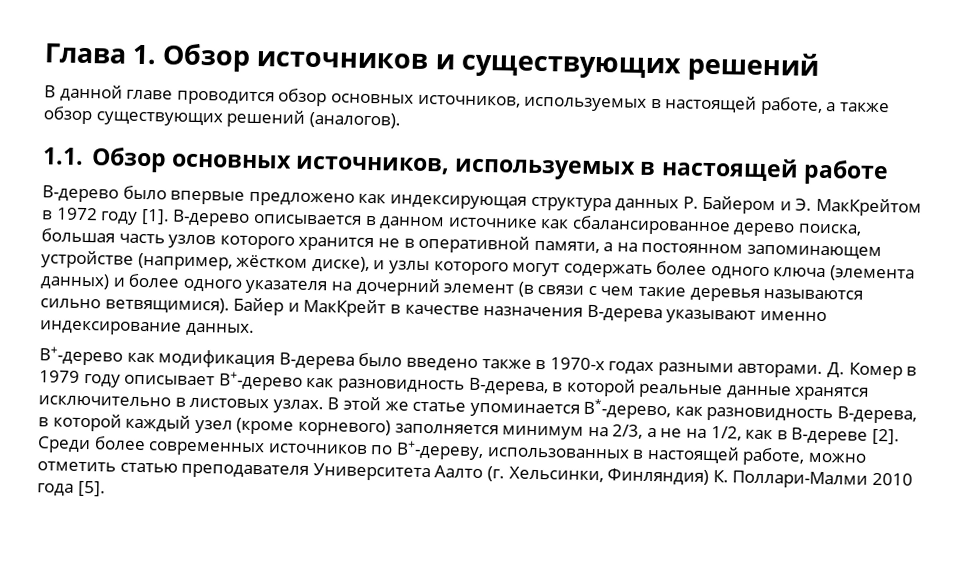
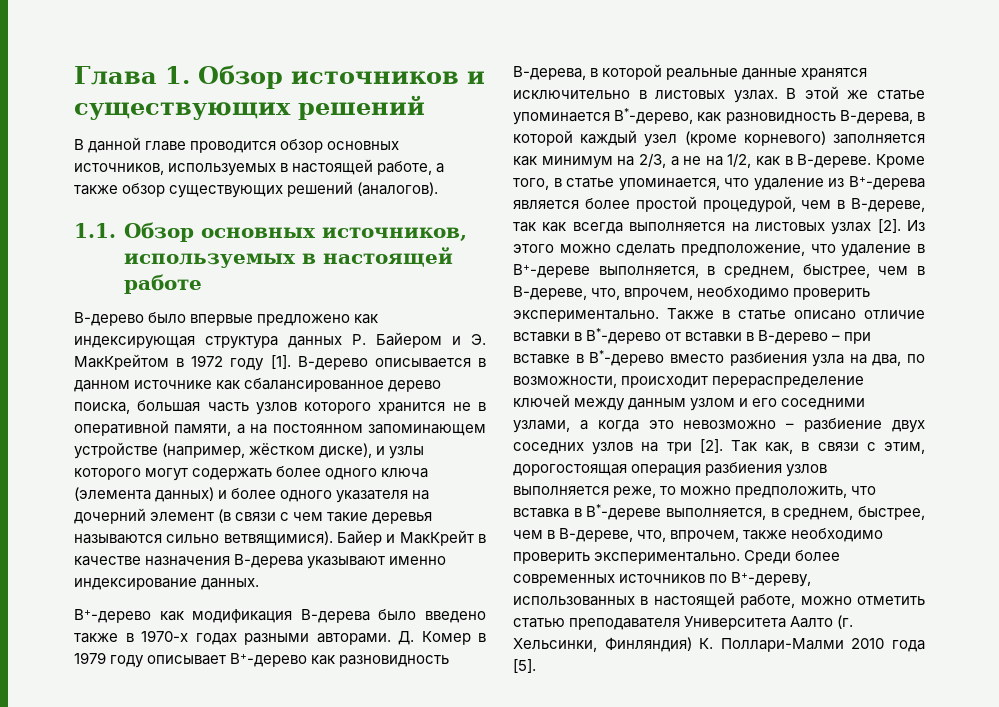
(499, 429) none -> [513,156,537,166] как
[791,427,901,445] B-дереве [2]. -> [797,154,925,168] [513,176,925,191] [513,196,925,213] [513,219,925,235] [513,244,925,257] [513,264,925,278] [513,286,871,300] [513,308,925,322] [513,328,872,344] [513,350,925,367] [513,376,865,388] [513,394,866,411] [513,418,926,433] [513,439,925,455] [513,462,828,477] [513,486,877,498] [513,504,925,520] [513,528,884,542] [513,552,741,564] B-дереве. Кроме того, в статье упоминается, что удаление из B+-дерева является более простой процедурой, чем в B-дереве, так как всегда выполняется на листовых узлах [2]. Из этого можно сделать предположение, что удаление в B+-дереве выполняется, в среднем, быстрее, чем в B-дереве, что, впрочем, необходимо проверить экспериментально. Также в статье описано отличие вставки в B*-дерево от вставки в B-дерево – при вставке в B*-дерево вместо разбиения узла на два, по возможности, происходит перераспределение ключей между данным узлом и его соседними узлами, а когда это невозможно – разбиение двух соседних узлов на три [2]. Так как, в связи с этим, дорогостоящая операция разбиения узлов выполняется реже, то можно предположить, что вставка в B*-дереве выполняется, в среднем, быстрее, чем в B-дереве, что, впрочем, также необходимо проверить экспериментально.

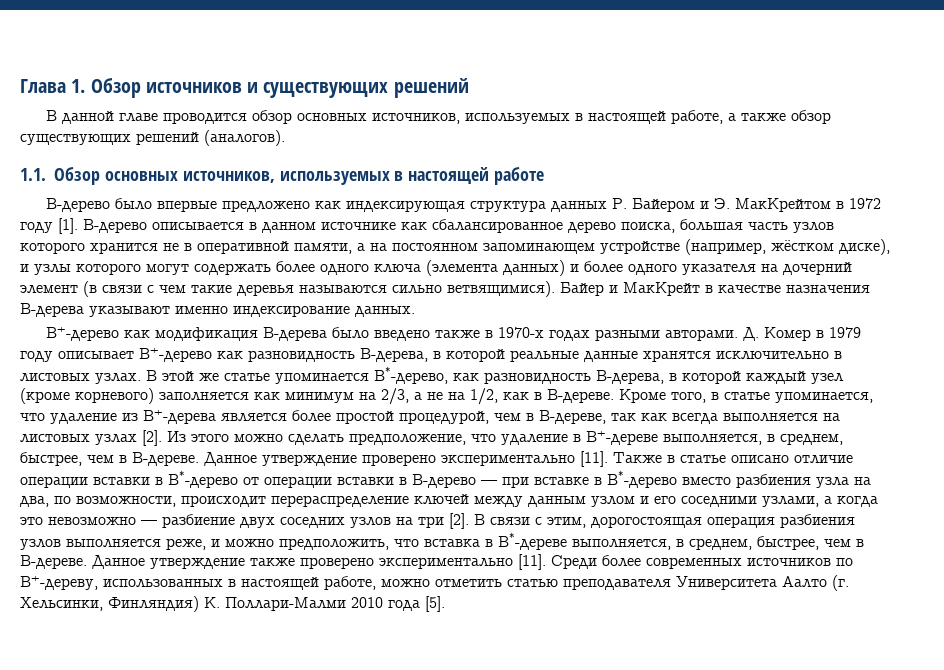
[513,286,871,300] [513,310,659,322] B-дереве, что, впрочем, необходимо проверить экспериментально. -> [132,451,608,467] B-дереве. Данное утверждение проверено экспериментально [11].
(925, 314) none -> [20,476,88,488] операции
(682, 336) none -> [264,476,332,488] операции
[832,335,841,341] – -> [481,480,497,485] —
[786,423,795,429] – -> [141,520,157,525] —
[731,440,810,454] Так как, в -> [474,514,485,525] В
[660,486,677,495] то -> [211,539,220,547] и
[559,528,884,542] [513,552,741,564] B-дереве, что, впрочем, также необходимо проверить экспериментально. -> [20,554,546,570] B-дереве. Данное утверждение также проверено экспериментально [11].

